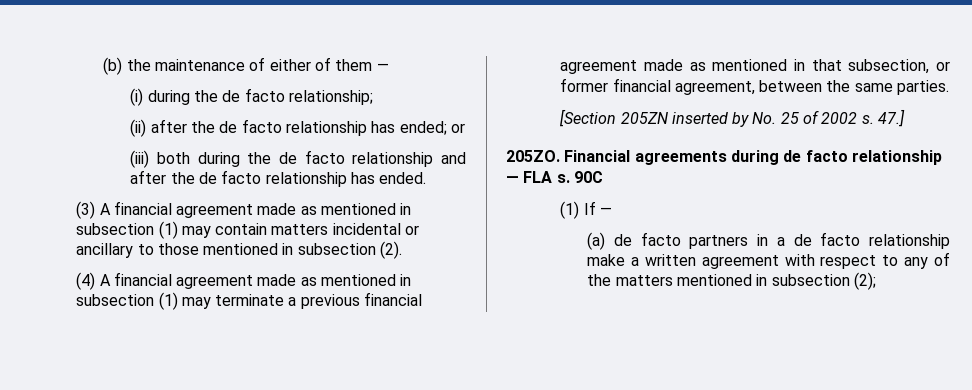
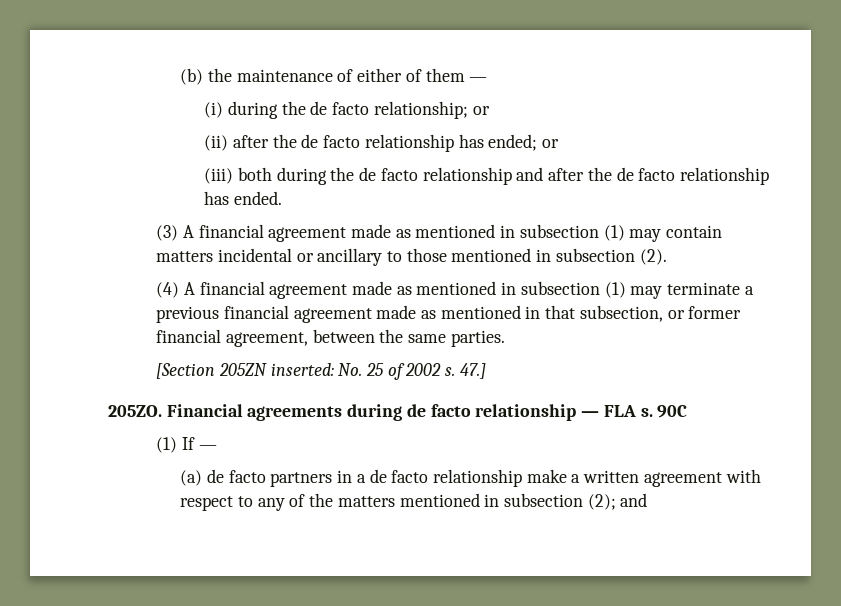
(373, 97) none -> [472,106,490,115] or
[671,112,750,127] inserted by -> [270,363,334,376] inserted:
(876, 281) none -> [620,493,648,507] and

